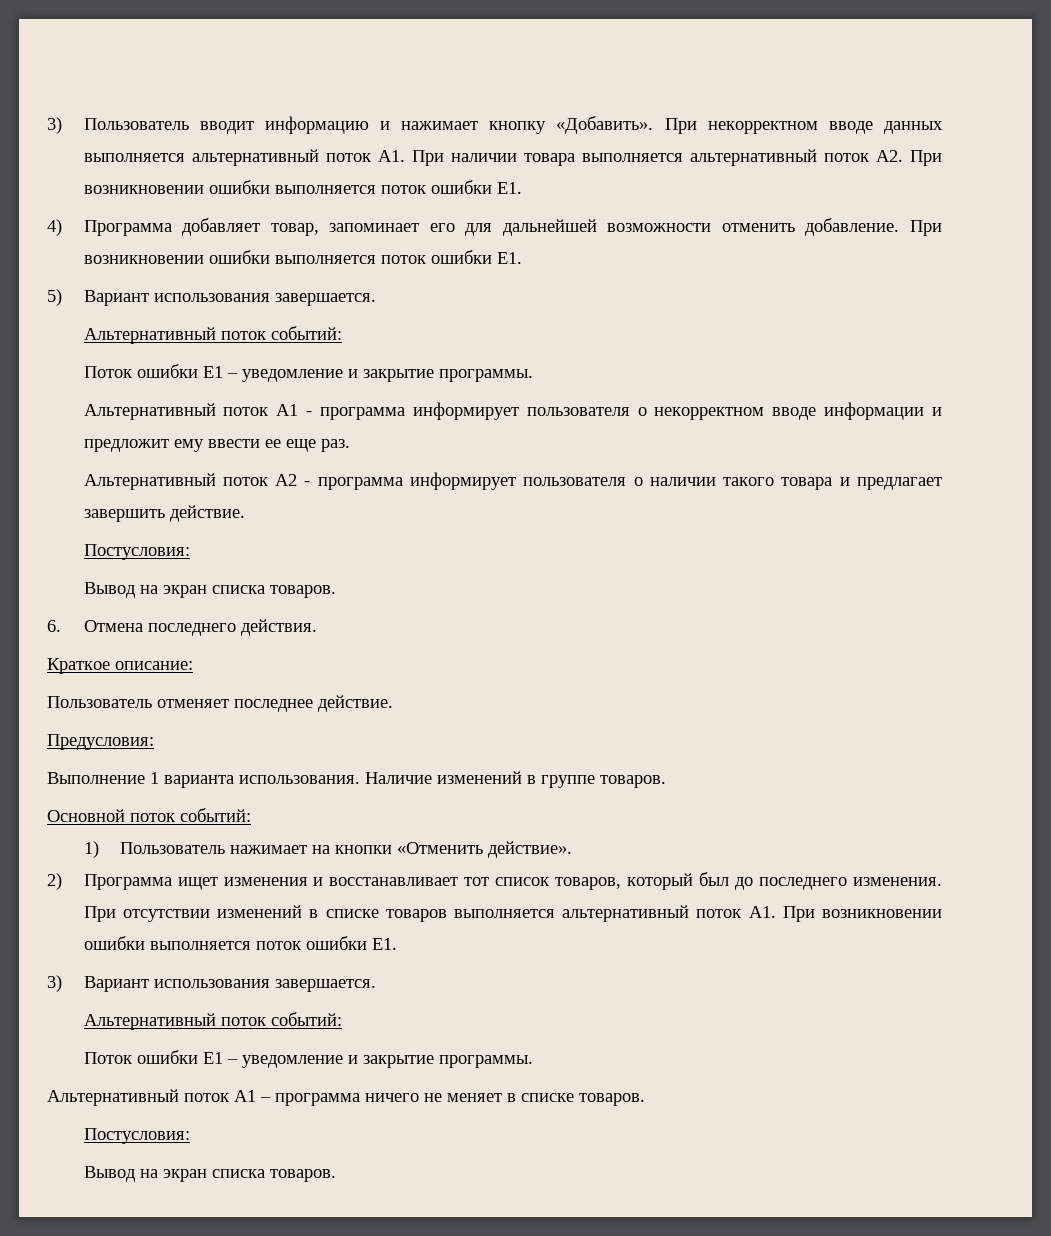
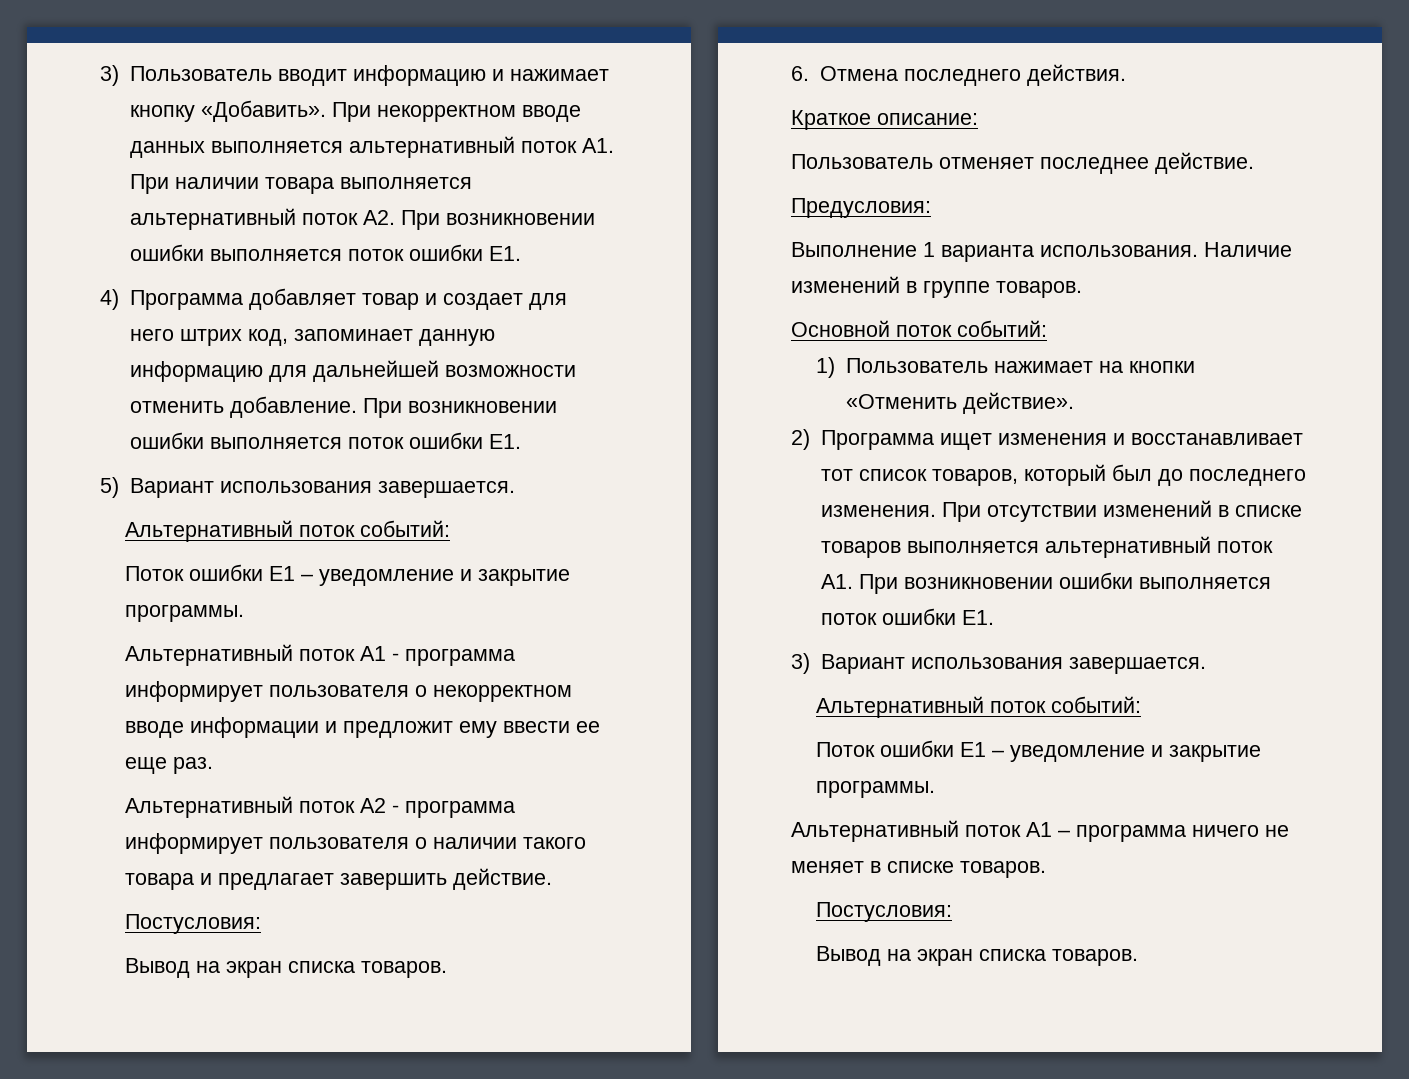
[270,223,455,236] товар, запоминает его -> [361,293,567,310] [129,329,495,346] [129,361,263,382] товар и создает для него штрих код, запоминает данную информацию

